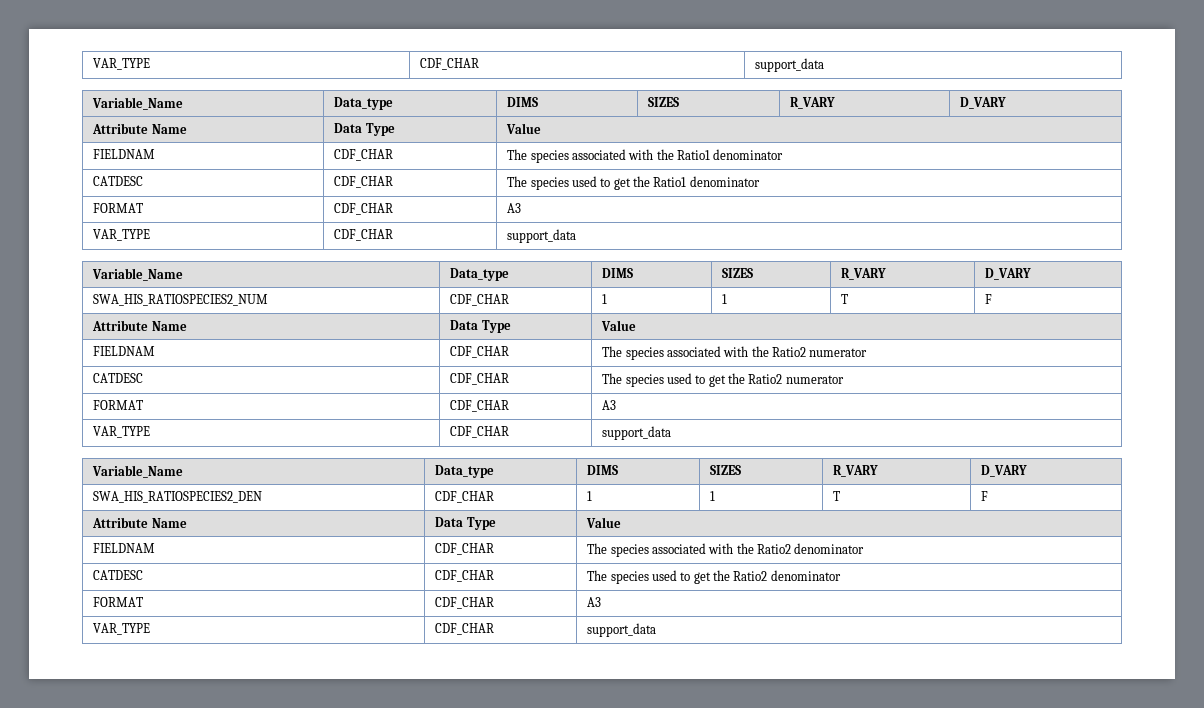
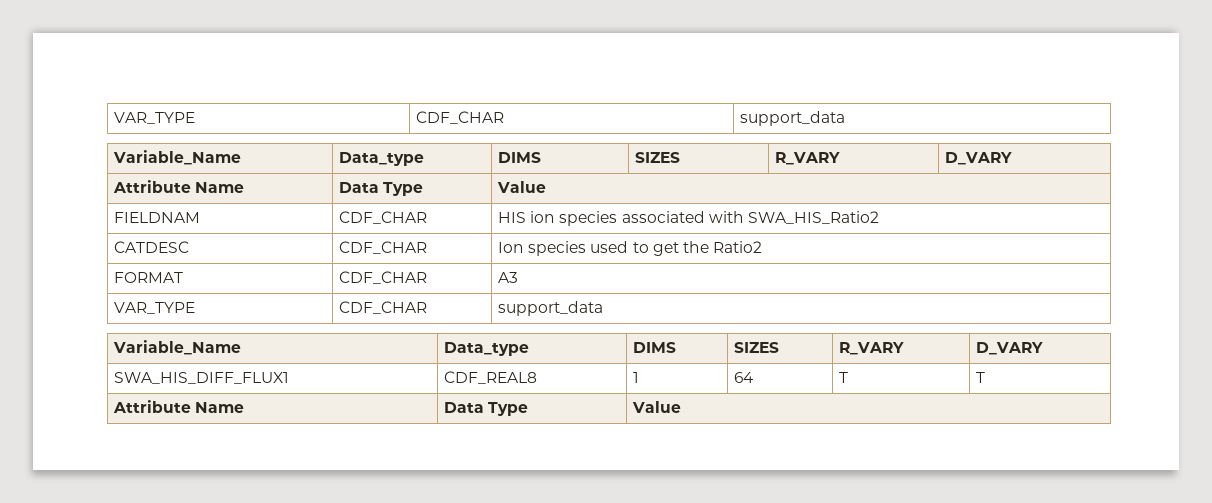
[507,149,784,163] [93,176,144,186] [334,176,394,188] [507,176,760,190] The species associated with the Ratio1 denominator // CATDESC | CDF_CHAR | The species used to get the Ratio1 denominator -> [498,211,879,226] [114,241,190,253] [339,241,428,254] [498,241,763,256] HIS ion species associated with SWA_HIS_Ratio2 // CATDESC | CDF_CHAR | Ion species used to get the Ratio2
[93,294,269,306] [450,294,510,306] [602,294,608,304] [722,294,728,304] [841,294,849,304] [985,294,993,304] [92,320,187,331] [450,320,511,333] [601,320,637,331] [93,346,156,356] [450,346,510,358] [602,346,868,360] [93,373,144,383] [450,373,510,385] [602,373,844,387] [93,400,144,410] [450,400,510,412] [602,400,617,410] [93,426,151,438] [450,426,510,438] [602,426,672,440] [92,465,184,478] [435,465,495,478] [587,465,619,475] [710,465,742,475] [833,465,879,477] [981,465,1028,477] [93,491,263,503] [435,491,495,503] [587,491,593,501] [710,491,716,501] [833,491,841,501] [981,491,989,501] [92,517,187,528] [435,517,496,530] [586,517,622,528] [93,543,156,553] [435,543,495,555] [587,543,865,557] [93,570,144,580] [435,570,495,582] [587,570,841,584] [93,597,144,607] [435,597,495,609] [587,597,602,607] [93,623,151,635] [435,623,495,635] [587,623,657,637] SWA_HIS_RATIOSPECIES2_NUM | CDF_CHAR | 1 | 1 | T | F // Attribute Name | Data Type | Value // FIELDNAM | CDF_CHAR | The species associated with the Ratio2 numerator // CATDESC | CDF_CHAR | The species used to get the Ratio2 numerator // FORMAT | CDF_CHAR | A3 // VAR_TYPE | CDF_CHAR | support_data // Variable_Name | Data_type | DIMS | SIZES | R_VARY | D_VARY // SWA_HIS_RATIOSPECIES2_DEN | CDF_CHAR | 1 | 1 | T | F // Attribute Name | Data Type | Value // FIELDNAM | CDF_CHAR | The species associated with the Ratio2 denominator // CATDESC | CDF_CHAR | The species used to get the Ratio2 denominator // FORMAT | CDF_CHAR | A3 // VAR_TYPE | CDF_CHAR | support_data -> [114,372,290,384] [444,371,538,384] [633,372,640,383] [734,372,755,383] [839,372,849,383] [976,372,986,383] [113,400,245,413] [444,402,529,416] [632,401,682,413] SWA_HIS_DIFF_FLUX1 | CDF_REAL8 | 1 | 64 | T | T // Attribute Name | Data Type | Value

